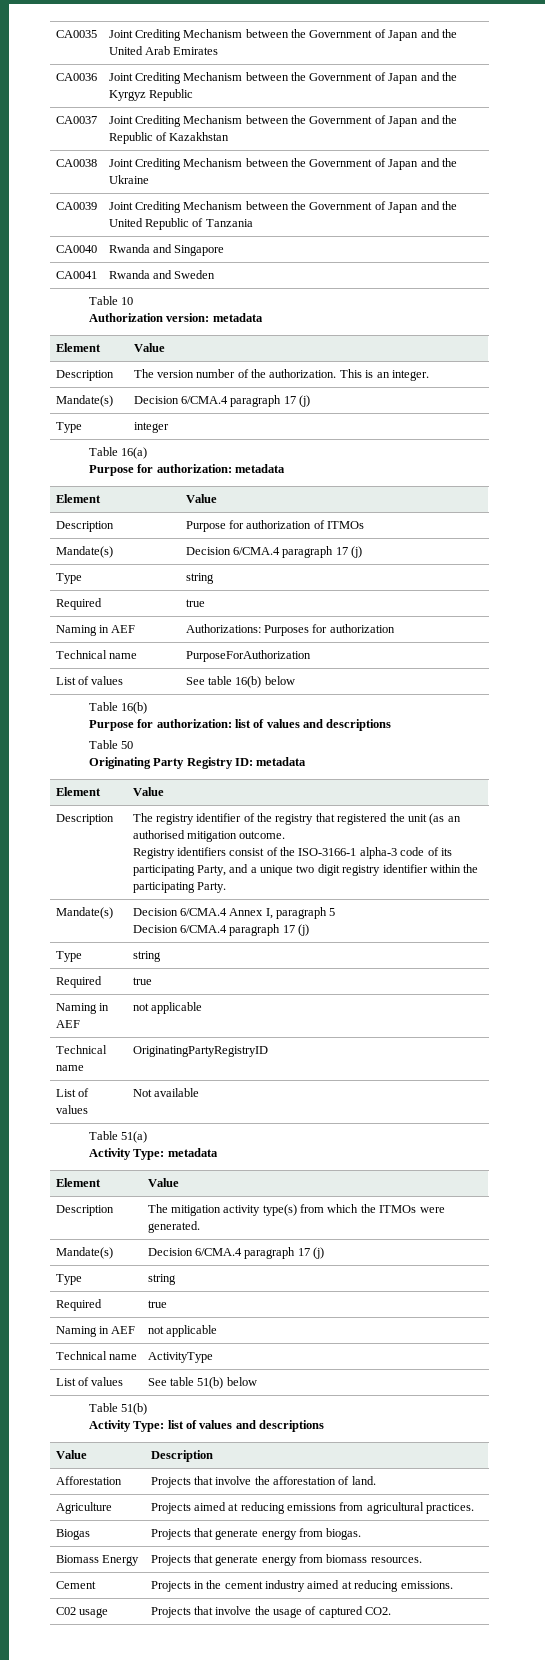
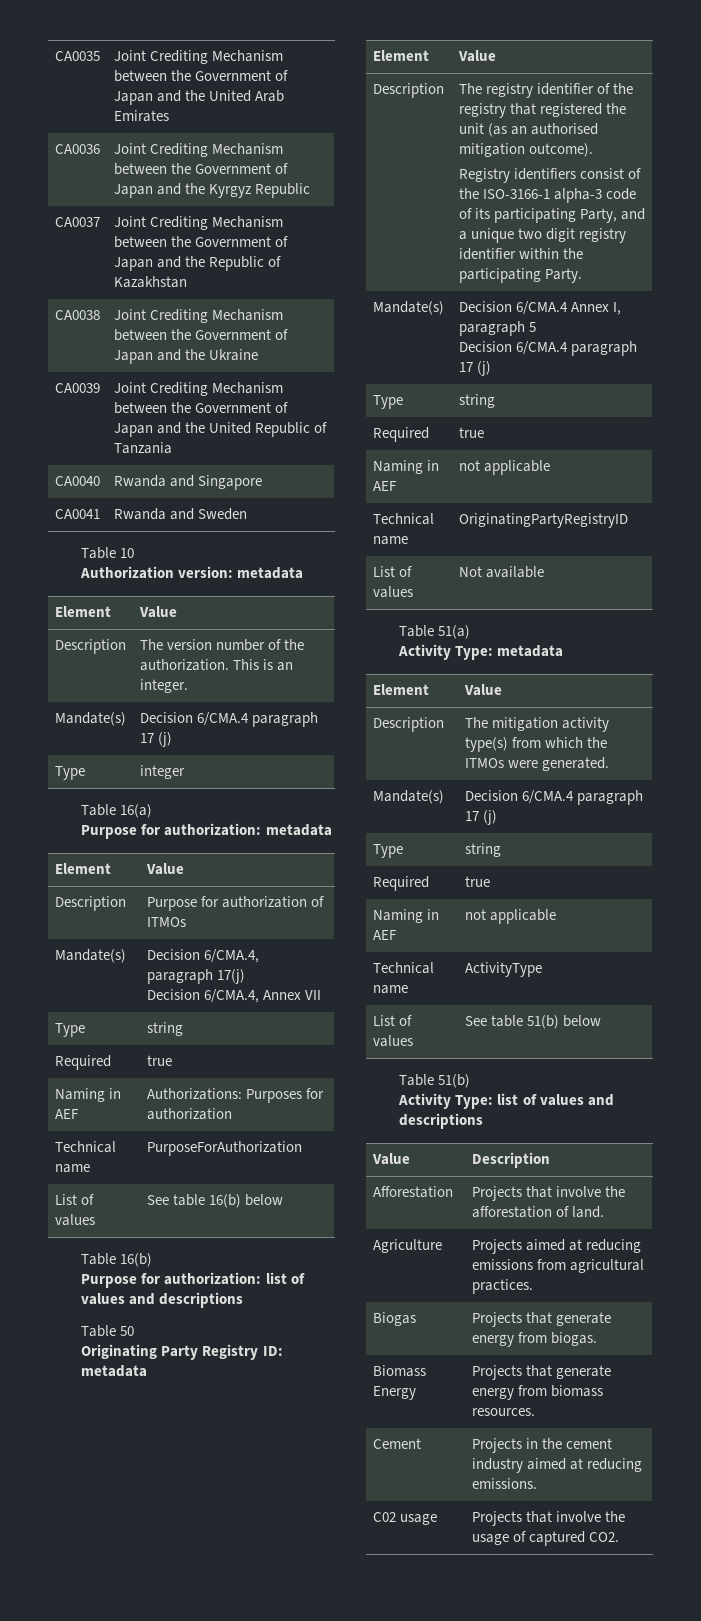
[232,546,363,558] 6/CMA.4 paragraph 17 (j) -> [203,949,259,963] [146,969,245,984] [146,989,321,1003] 6/CMA.4, paragraph 17(j) // Decision 6/CMA.4, Annex VII
[239,831,286,839] outcome. -> [528,143,593,157] outcome).

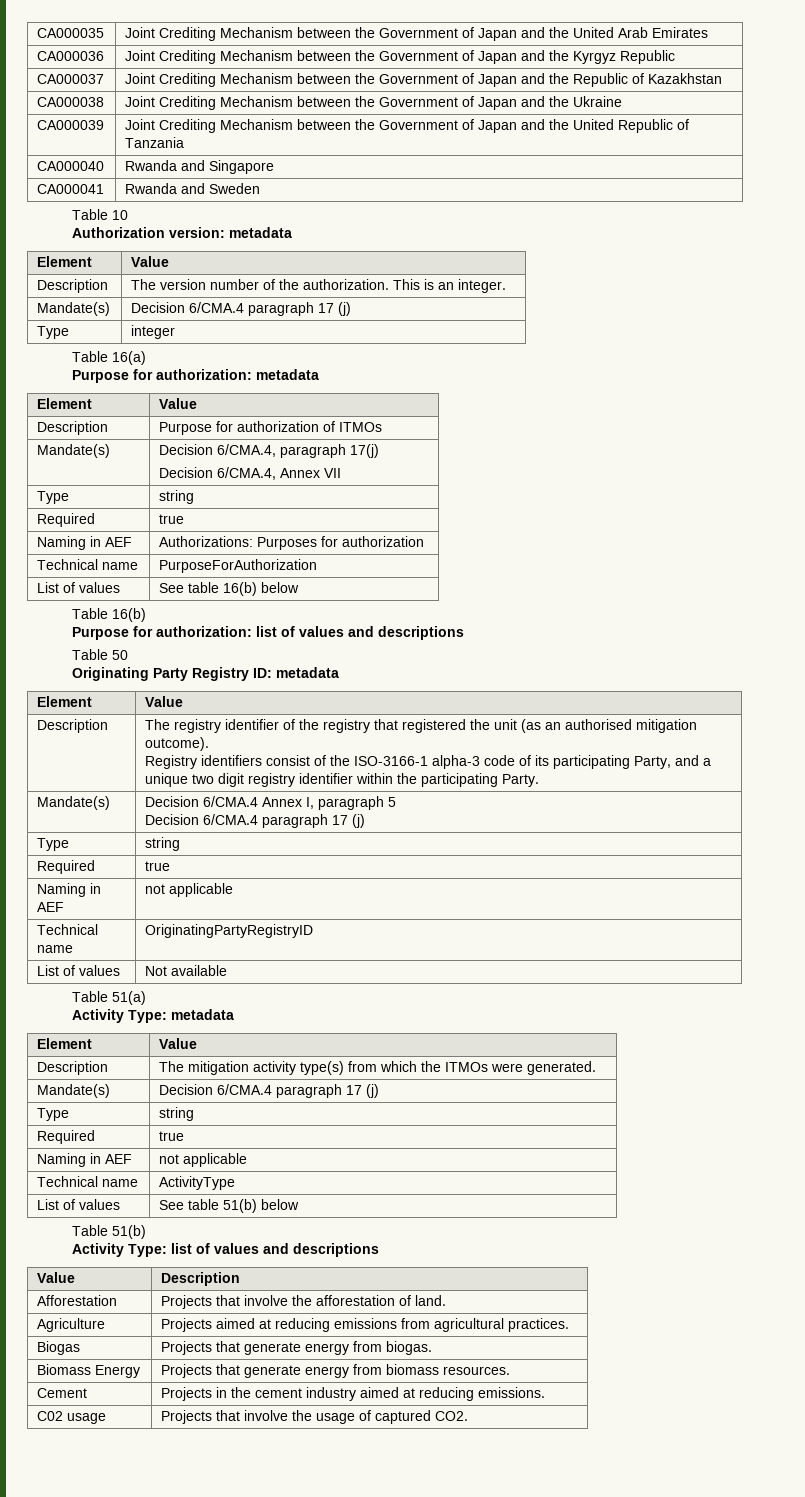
[54,51,100,61] CA0035 -> [37,28,105,38] CA000035
[54,144,100,154] CA0036 -> [37,51,105,61] CA000036
[54,217,100,227] CA0037 -> [37,74,105,84] CA000037
[54,310,100,320] CA0038 -> [37,97,105,107] CA000038
[54,383,100,393] CA0039 -> [37,120,105,130] CA000039
[54,476,100,486] CA0040 -> [37,161,105,171] CA000040
[54,509,100,519] CA0041 -> [37,184,105,194] CA000041

